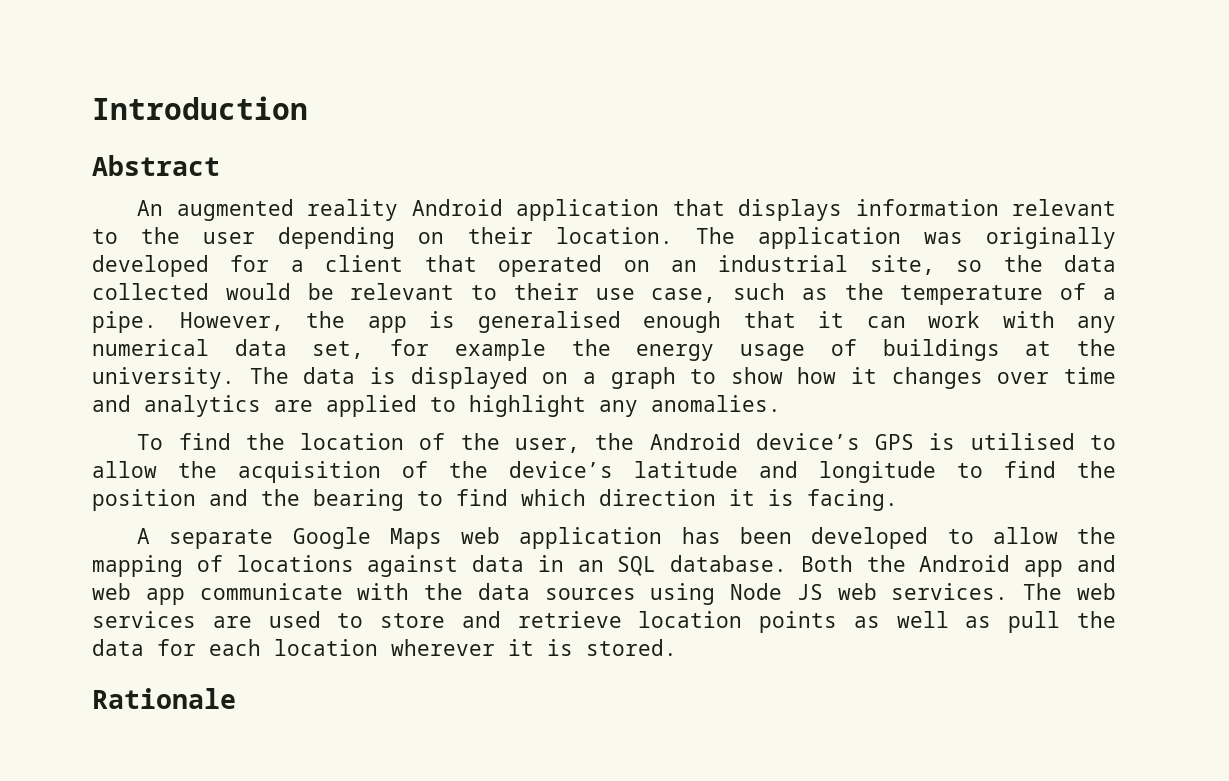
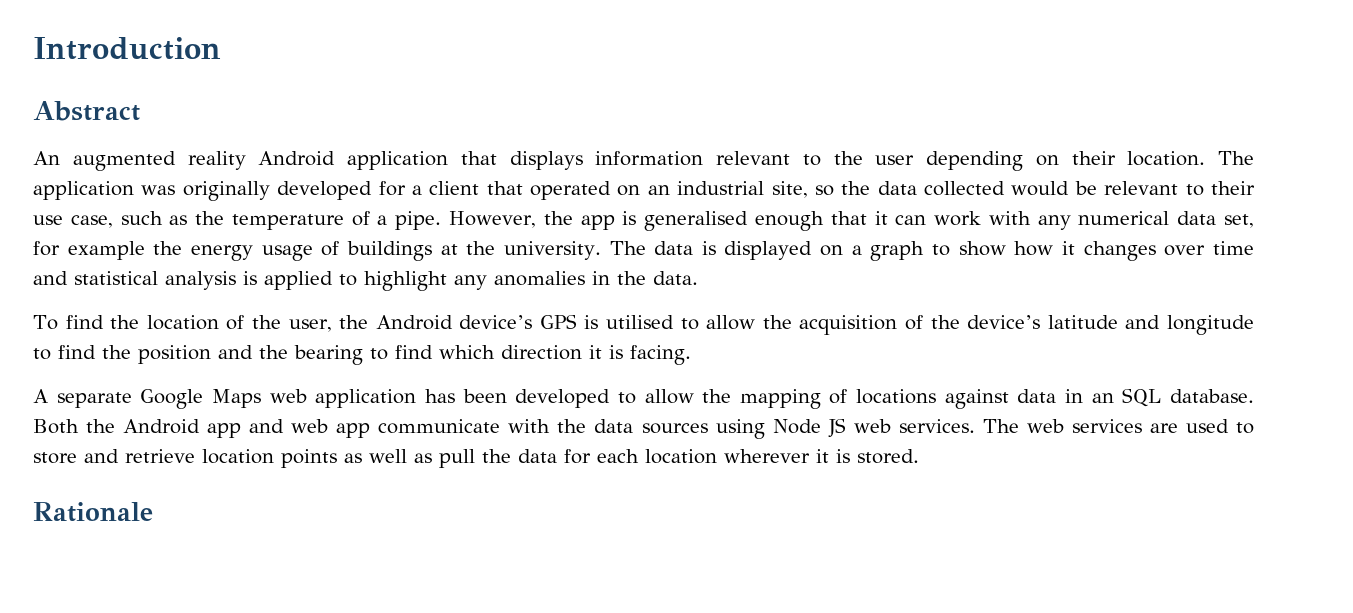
[144,395,313,417] analytics are -> [74,271,257,290] statistical analysis is
[651,395,781,412] anomalies. -> [494,271,698,286] anomalies in the data.

